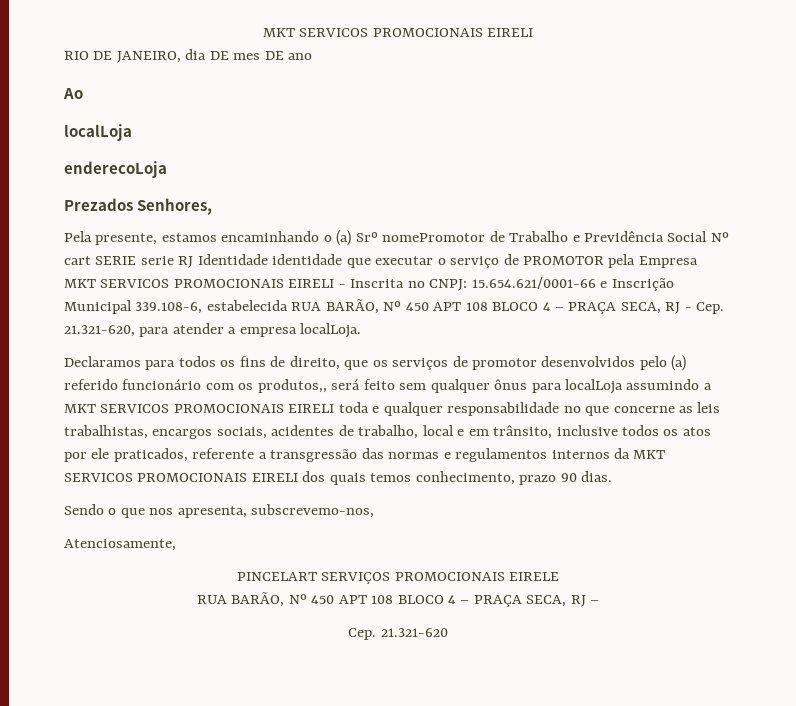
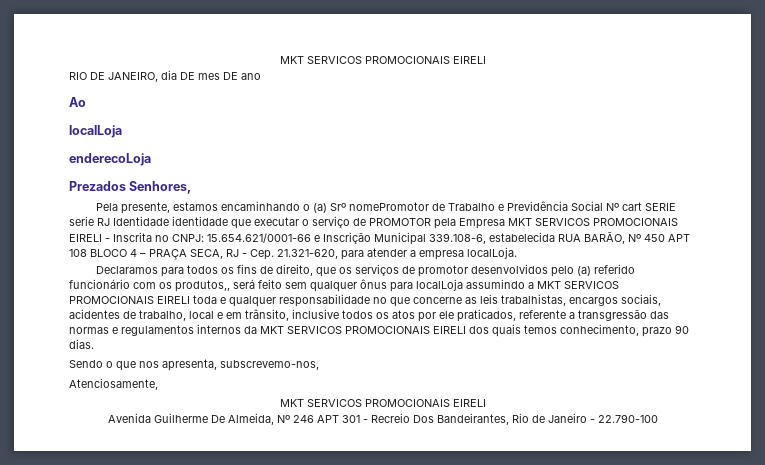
[236,572,560,584] [196,592,600,607] [348,628,448,640] PINCELART SERVIÇOS PROMOCIONAIS EIRELE // RUA BARÃO, Nº 450 APT 108 BLOCO 4 – PRAÇA SECA, RJ – // Cep. 21.321-620 -> [279,399,486,407] [107,413,658,425] MKT SERVICOS PROMOCIONAIS EIRELI // Avenida Guilherme De Almeida, Nº 246 APT 301 - Recreio Dos Bandeirantes, Rio de Janeiro - 22.790-100

